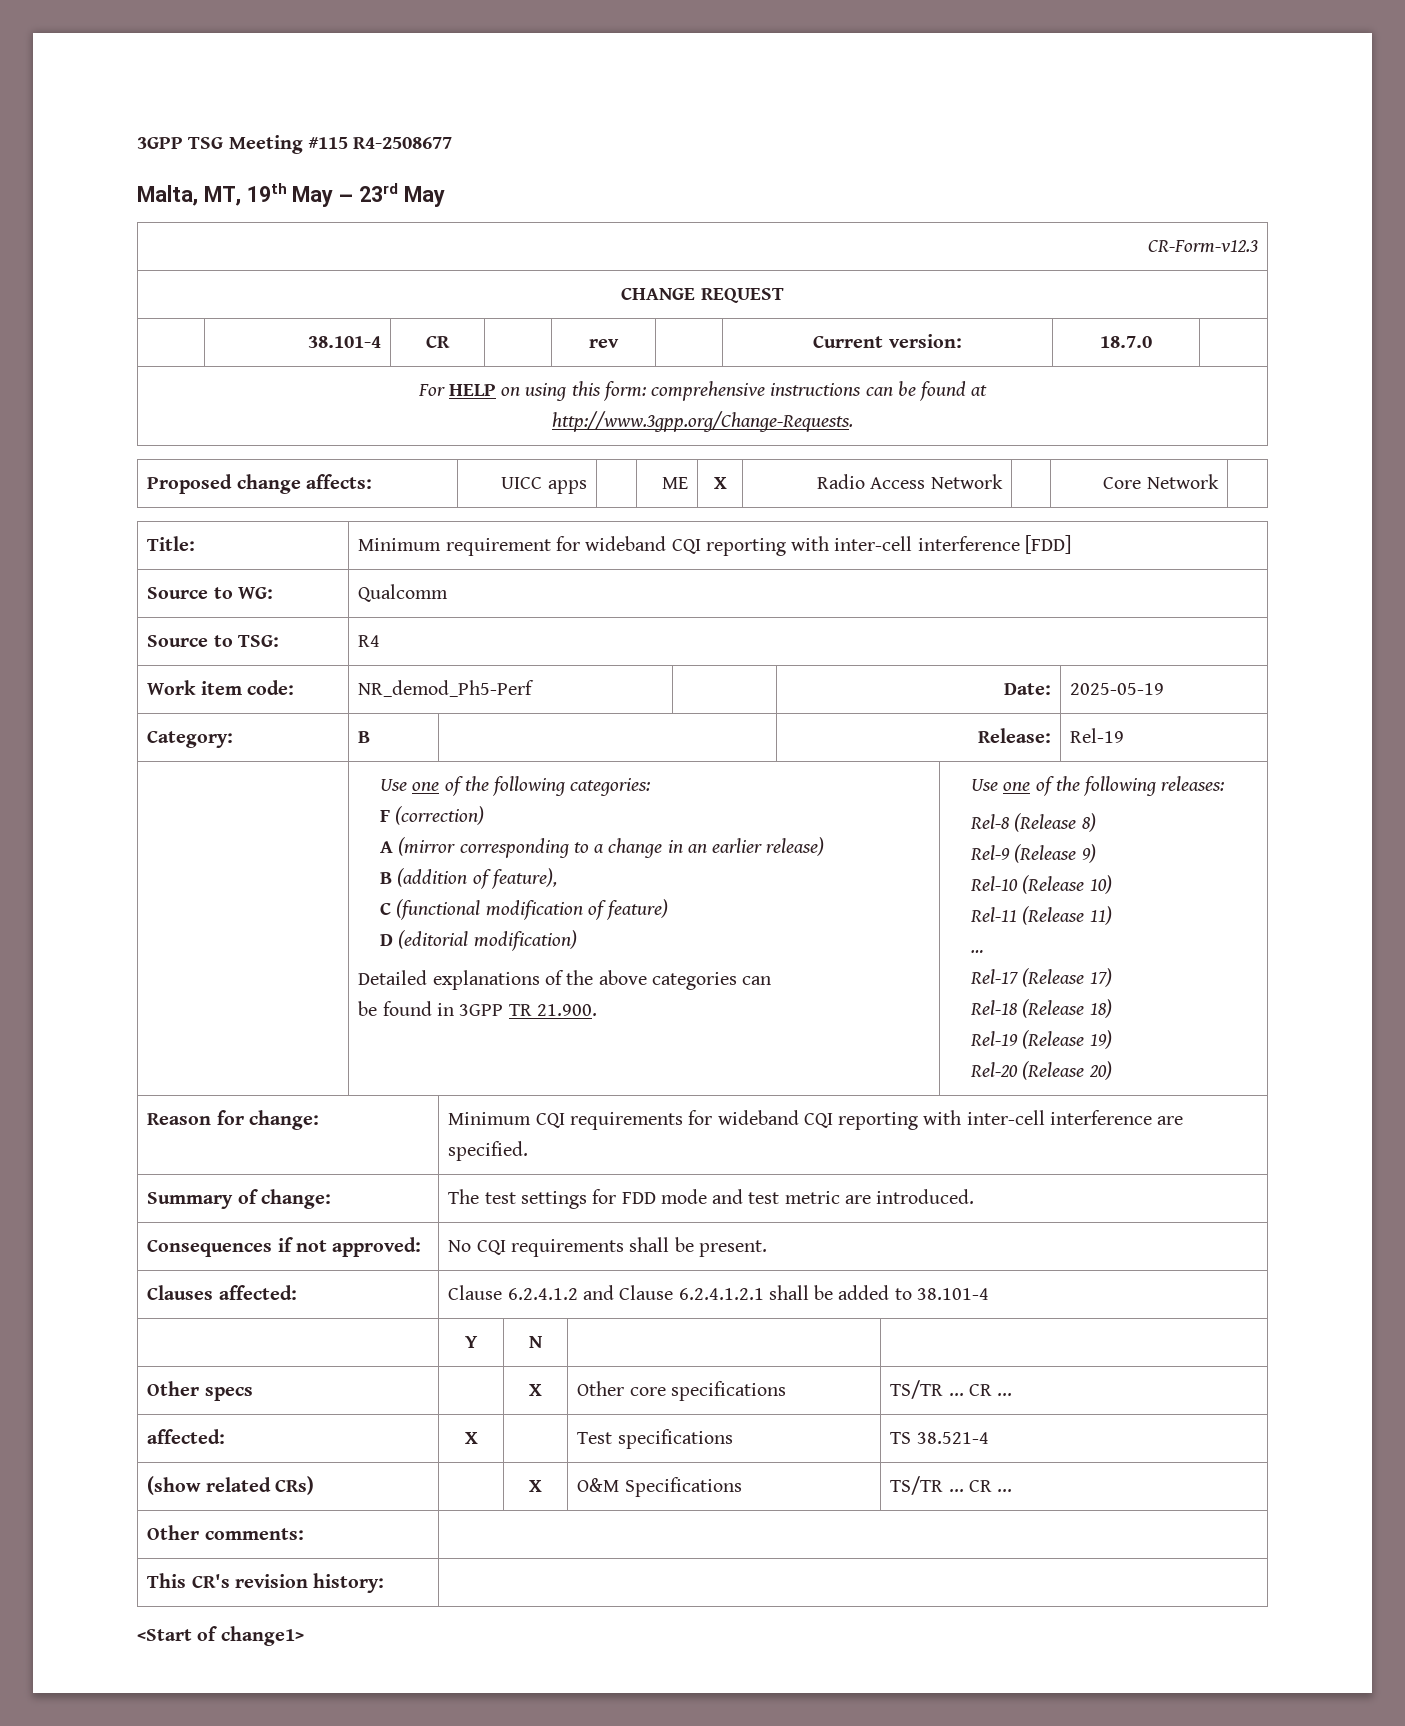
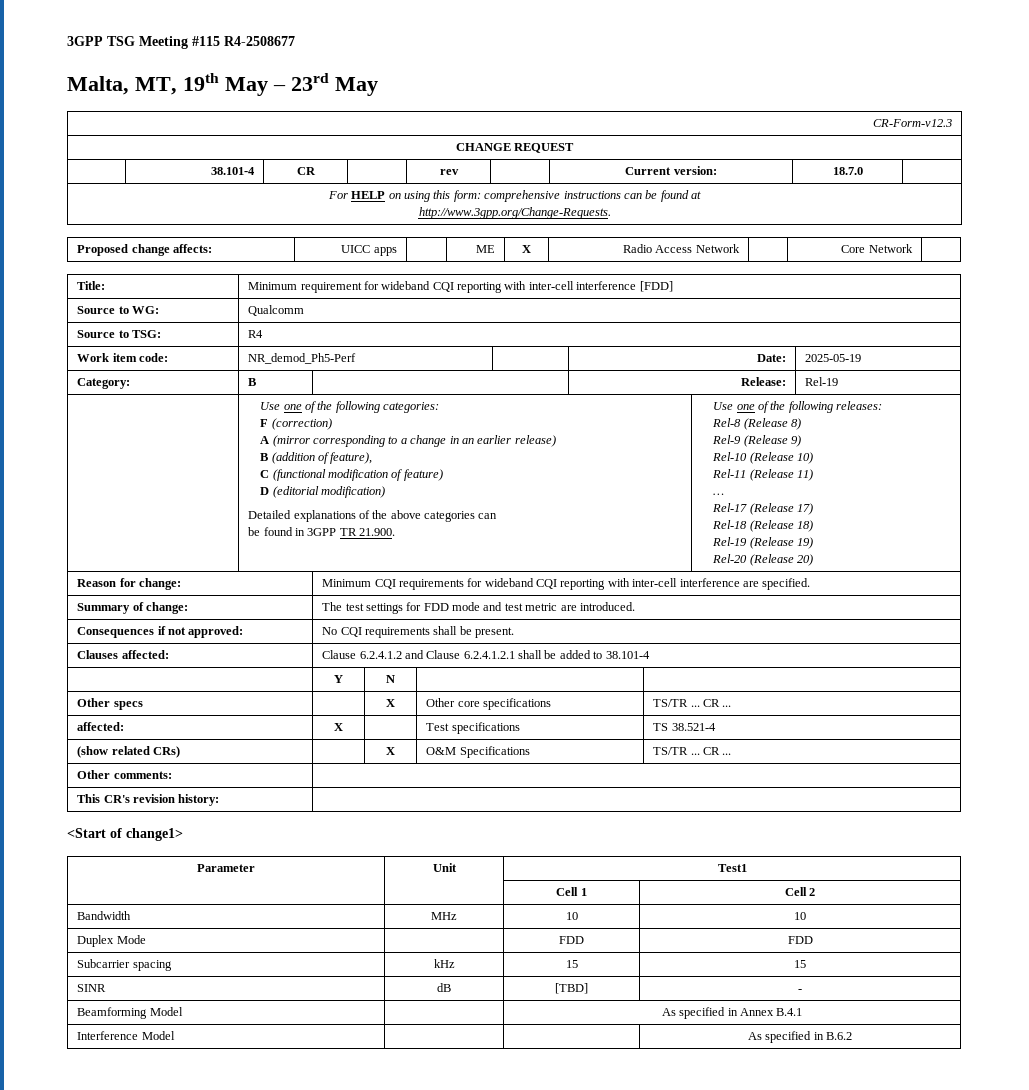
(304, 1636) none -> [197,864,255,872] [432,863,457,872] [717,864,747,872] [556,887,587,896] [784,887,816,896] [77,911,132,920] [431,912,457,920] [565,912,578,920] [794,912,806,920] [77,935,146,947] [559,936,584,944] [787,936,813,944] [77,959,172,971] [433,959,455,968] [565,960,578,968] [794,960,806,968] [77,984,107,992] [437,983,451,992] [555,983,588,994] [798,989,802,992] [77,1007,183,1019] [661,1007,803,1019] [77,1031,175,1040] [747,1031,853,1043] // Parameter | Unit | Test1 // | | Cell 1 | Cell 2 // Bandwidth | MHz | 10 | 10 // Duplex Mode | | FDD | FDD // Subcarrier spacing | kHz | 15 | 15 // SINR | dB | [TBD] | - // Beamforming Model | | As specified in Annex B.4.1 // Interference Model | | | As specified in B.6.2

